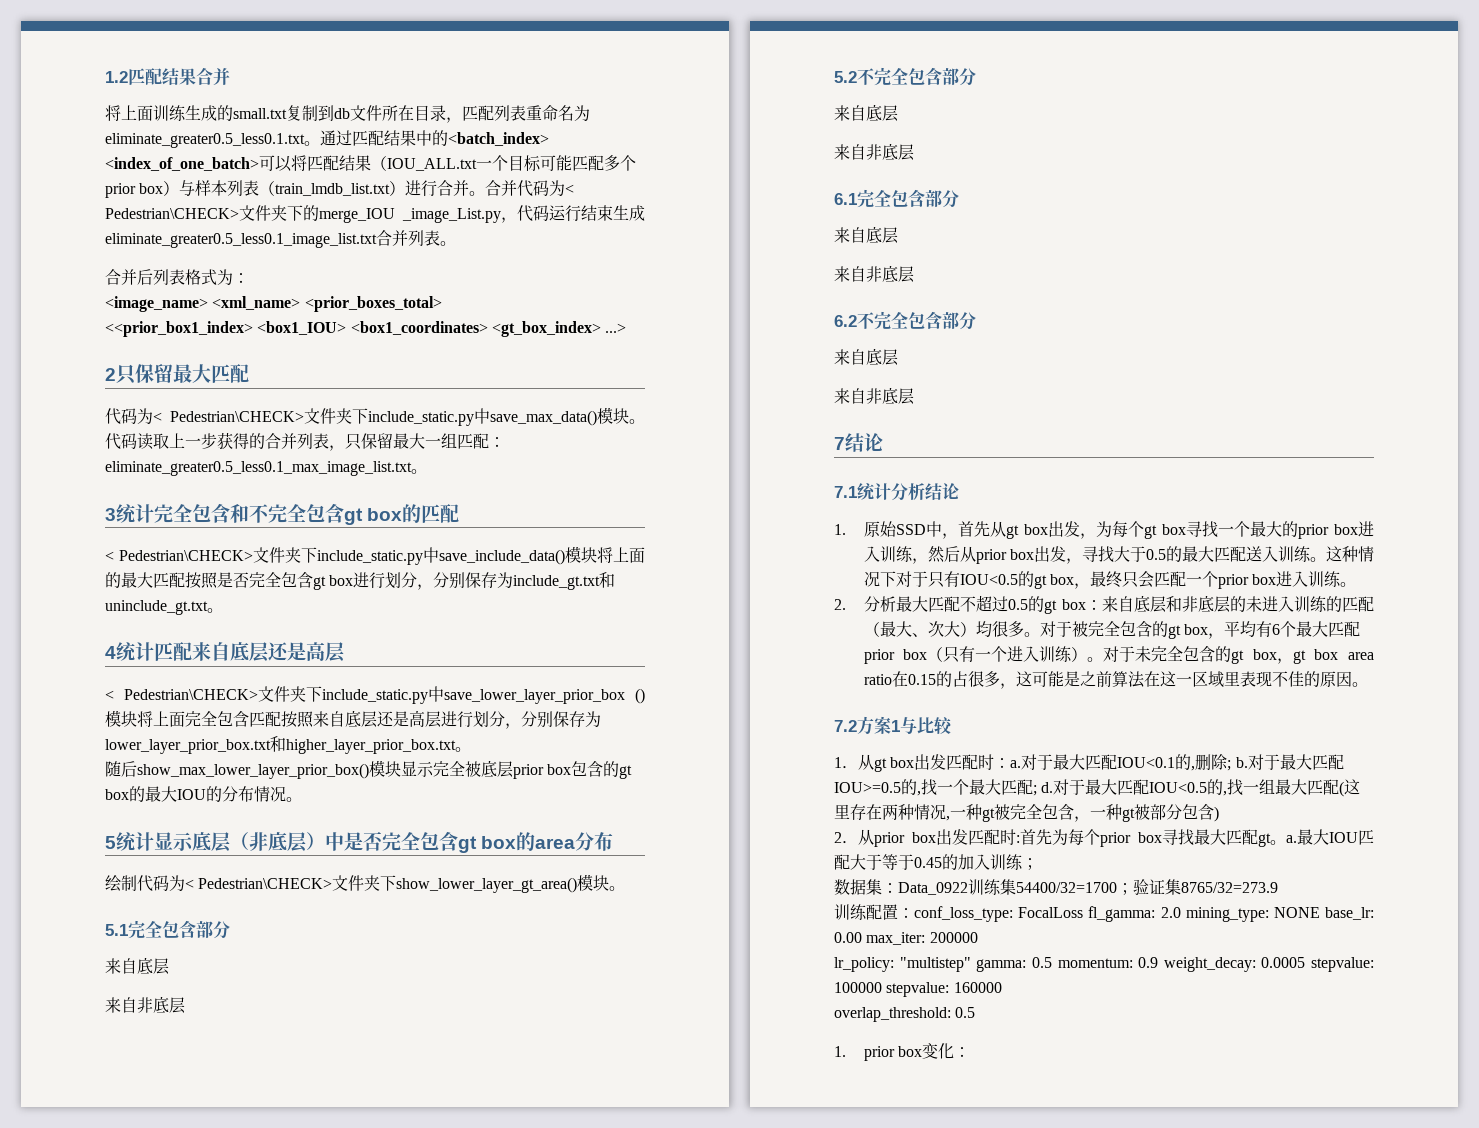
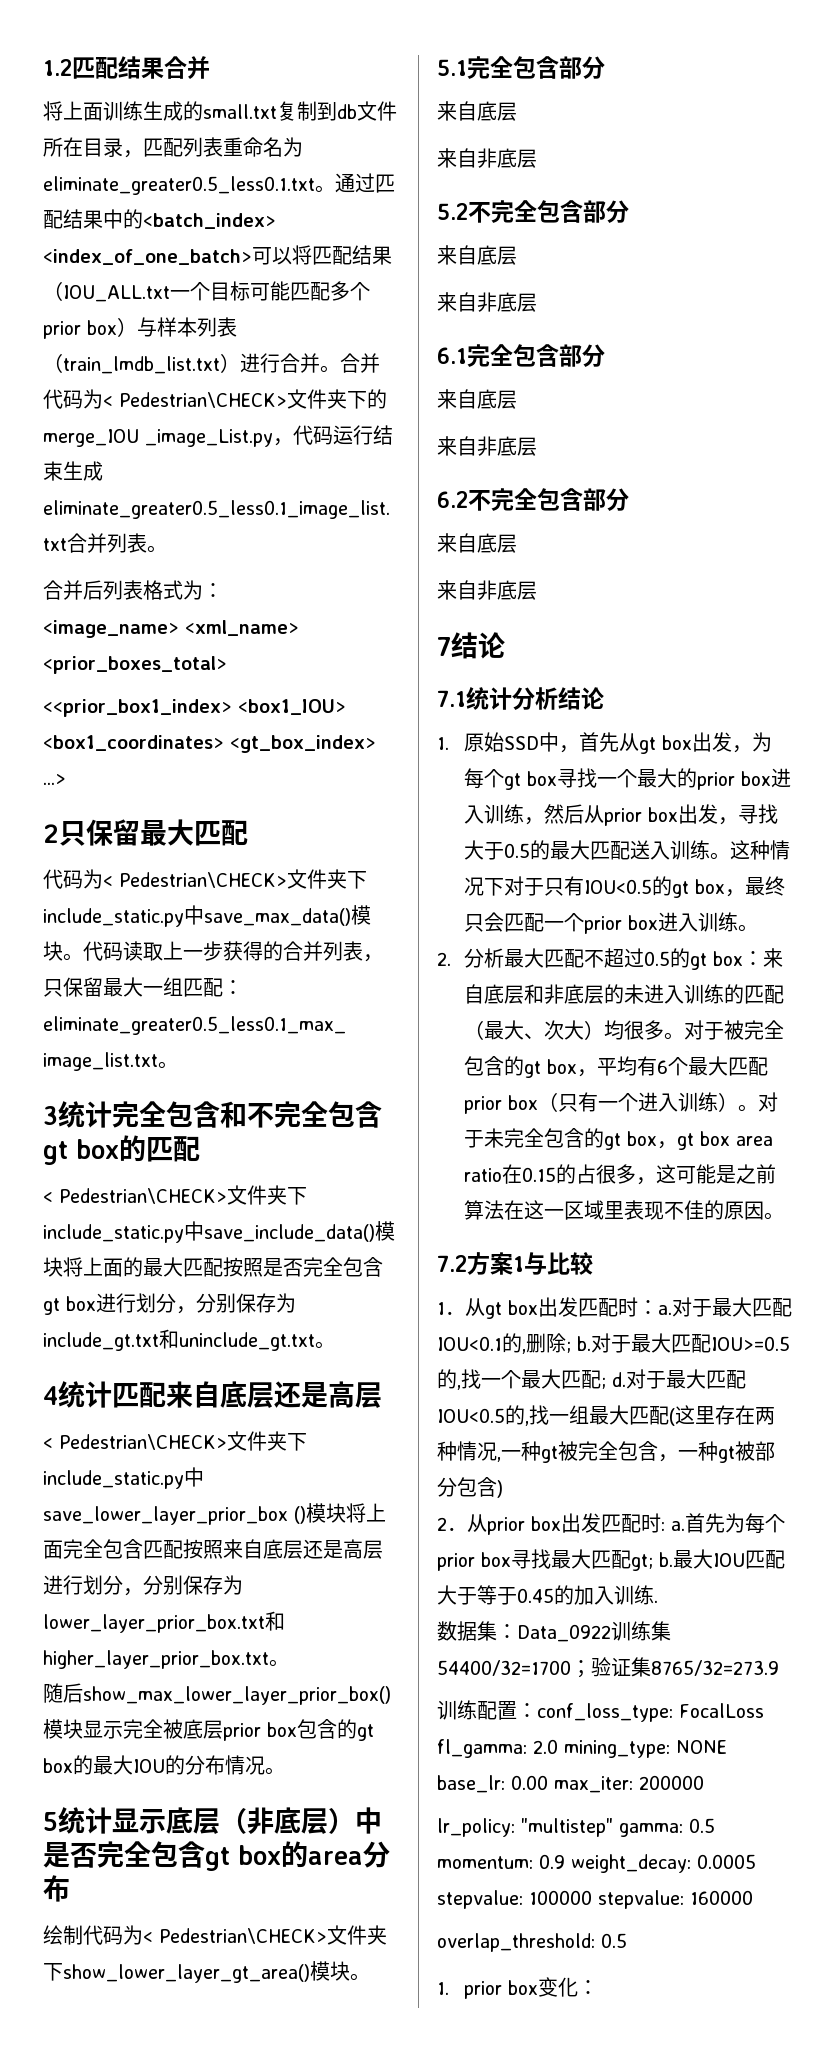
(1020, 839) none -> [671,1521,685,1531] a.
[1258,833,1297,847] gt。a. -> [631,1552,673,1571] gt; b.
[1022,858,1038,870] ； -> [654,1600,658,1603] .

